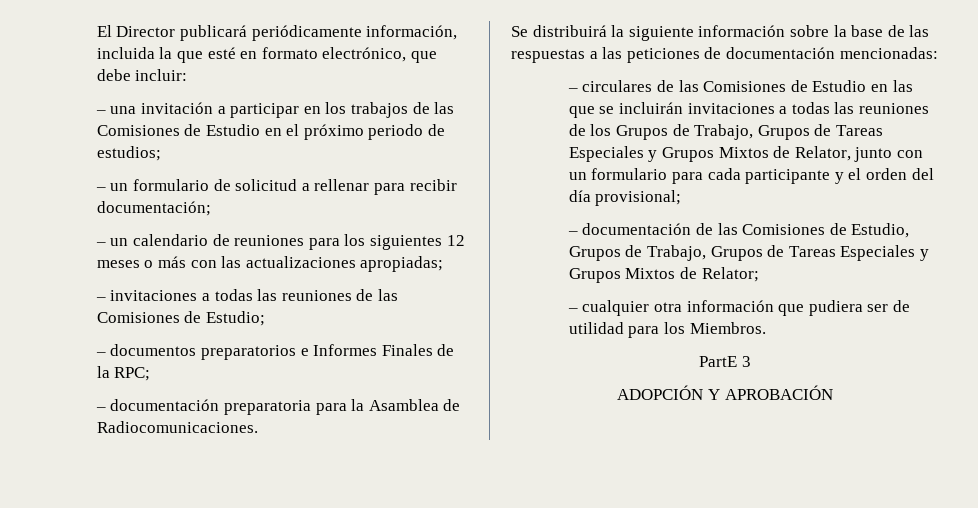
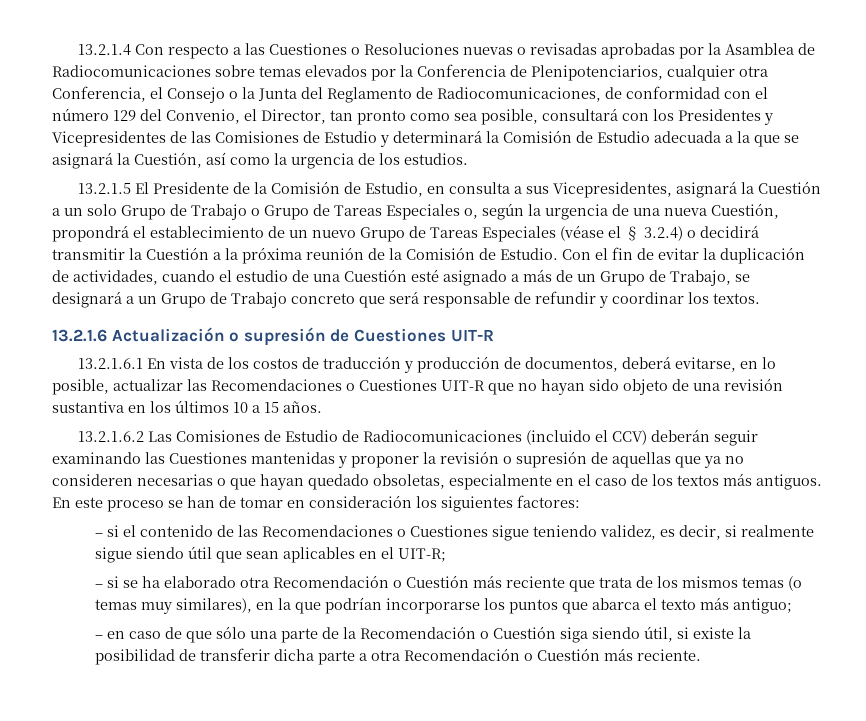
[96,25,458,41] [96,47,437,63] [96,69,188,81] [95,102,455,118] [96,124,445,140] [96,146,161,161] [95,179,457,195] [96,201,211,216] [95,234,465,250] [96,256,444,272] [95,289,398,301] [96,311,266,326] [95,344,455,360] [96,366,151,381] [95,399,461,415] [96,421,258,433] [511,25,930,41] [511,47,938,63] [567,80,913,92] [568,102,929,118] [568,124,883,140] [568,146,923,162] [568,168,934,184] [568,190,682,206] [567,223,910,238] [568,245,929,261] [568,267,759,283] [567,300,910,316] [568,322,766,338] [699,356,751,367] [617,385,833,400] El Director publicará periódicamente información, incluida la que esté en formato electrónico, que debe incluir: // – una invitación a participar en los trabajos de las Comisiones de Estudio en el próximo periodo de estudios; // – un formulario de solicitud a rellenar para recibir documentación; // – un calendario de reuniones para los siguientes 12 meses o más con las actualizaciones apropiadas; // – invitaciones a todas las reuniones de las Comisiones de Estudio; // – documentos preparatorios e Informes Finales de la RPC; // – documentación preparatoria para la Asamblea de Radiocomunicaciones. // Se distribuirá la siguiente información sobre la base de las respuestas a las peticiones de documentación mencionadas: // – circulares de las Comisiones de Estudio en las que se incluirán invitaciones a todas las reuniones de los Grupos de Trabajo, Grupos de Tareas Especiales y Grupos Mixtos de Relator, junto con un formulario para cada participante y el orden del día provisional; // – documentación de las Comisiones de Estudio, Grupos de Trabajo, Grupos de Tareas Especiales y Grupos Mixtos de Relator; // – cualquier otra información que pudiera ser de utilidad para los Miembros. // PartE 3 // ADOPCIÓN Y APROBACIÓN -> [77,43,815,59] [52,64,768,81] [52,86,768,103] [52,108,773,125] [52,130,799,147] [52,152,468,169] [77,181,821,198] [52,203,779,220] [52,225,759,242] [52,247,805,264] [52,269,750,286] [52,291,760,308] [52,327,494,346] [77,356,776,373] [52,378,783,395] [52,400,322,413] [77,429,758,446] [52,451,744,468] [52,473,822,490] [52,495,580,512] [95,525,815,541] [95,546,447,563] [95,575,803,592] [95,597,793,614] [95,626,752,643] [95,648,702,665] 13.2.1.4 Con respecto a las Cuestiones o Resoluciones nuevas o revisadas aprobadas por la Asamblea de Radiocomunicaciones sobre temas elevados por la Conferencia de Plenipotenciarios, cualquier otra Conferencia, el Consejo o la Junta del Reglamento de Radiocomunicaciones, de conformidad con el número 129 del Convenio, el Director, tan pronto como sea posible, consultará con los Presidentes y Vicepresidentes de las Comisiones de Estudio y determinará la Comisión de Estudio adecuada a la que se asignará la Cuestión, así como la urgencia de los estudios. // 13.2.1.5 El Presidente de la Comisión de Estudio, en consulta a sus Vicepresidentes, asignará la Cuestión a un solo Grupo de Trabajo o Grupo de Tareas Especiales o, según la urgencia de una nueva Cuestión, propondrá el establecimiento de un nuevo Grupo de Tareas Especiales (véase el § 3.2.4) o decidirá transmitir la Cuestión a la próxima reunión de la Comisión de Estudio. Con el fin de evitar la duplicación de actividades, cuando el estudio de una Cuestión esté asignado a más de un Grupo de Trabajo, se designará a un Grupo de Trabajo concreto que será responsable de refundir y coordinar los textos. // 13.2.1.6 Actualización o supresión de Cuestiones UIT-R // 13.2.1.6.1 En vista de los costos de traducción y producción de documentos, deberá evitarse, en lo posible, actualizar las Recomendaciones o Cuestiones UIT-R que no hayan sido objeto de una revisión sustantiva en los últimos 10 a 15 años. // 13.2.1.6.2 Las Comisiones de Estudio de Radiocomunicaciones (incluido el CCV) deberán seguir examinando las Cuestiones mantenidas y proponer la revisión o supresión de aquellas que ya no consideren necesarias o que hayan quedado obsoletas, especialmente en el caso de los textos más antiguos. En este proceso se han de tomar en consideración los siguientes factores: // – si el contenido de las Recomendaciones o Cuestiones sigue teniendo validez, es decir, si realmente sigue siendo útil que sean aplicables en el UIT-R; // – si se ha elaborado otra Recomendación o Cuestión más reciente que trata de los mismos temas (o temas muy similares), en la que podrían incorporarse los puntos que abarca el texto más antiguo; // – en caso de que sólo una parte de la Recomendación o Cuestión siga siendo útil, si existe la posibilidad de transferir dicha parte a otra Recomendación o Cuestión más reciente.

